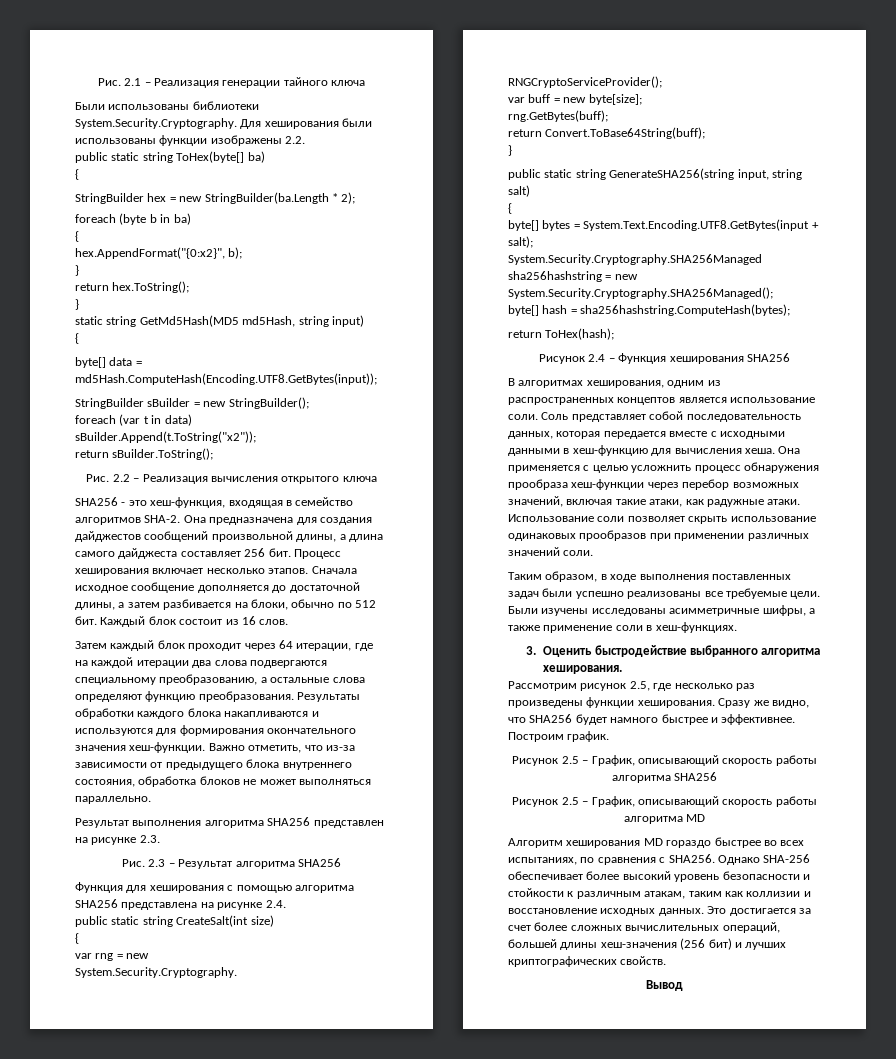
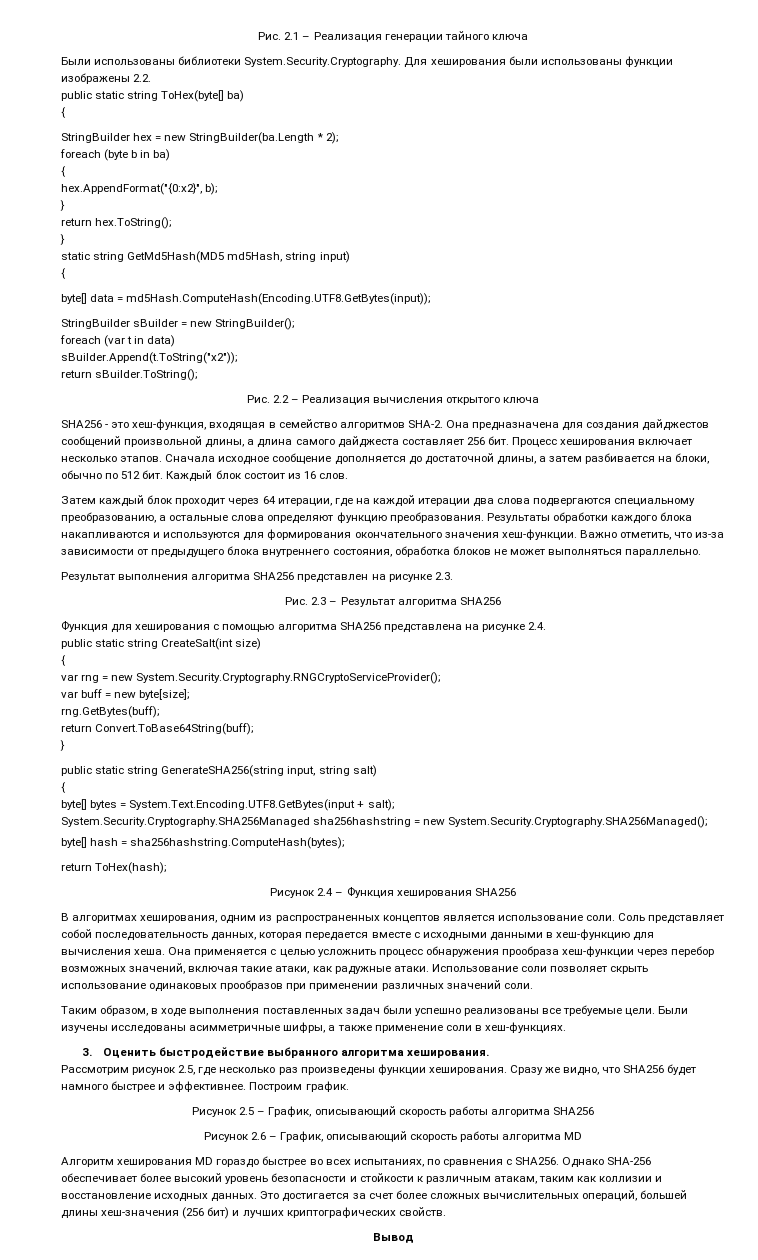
[561,797,579,805] 2.5 -> [250,1132,266,1140] 2.6

